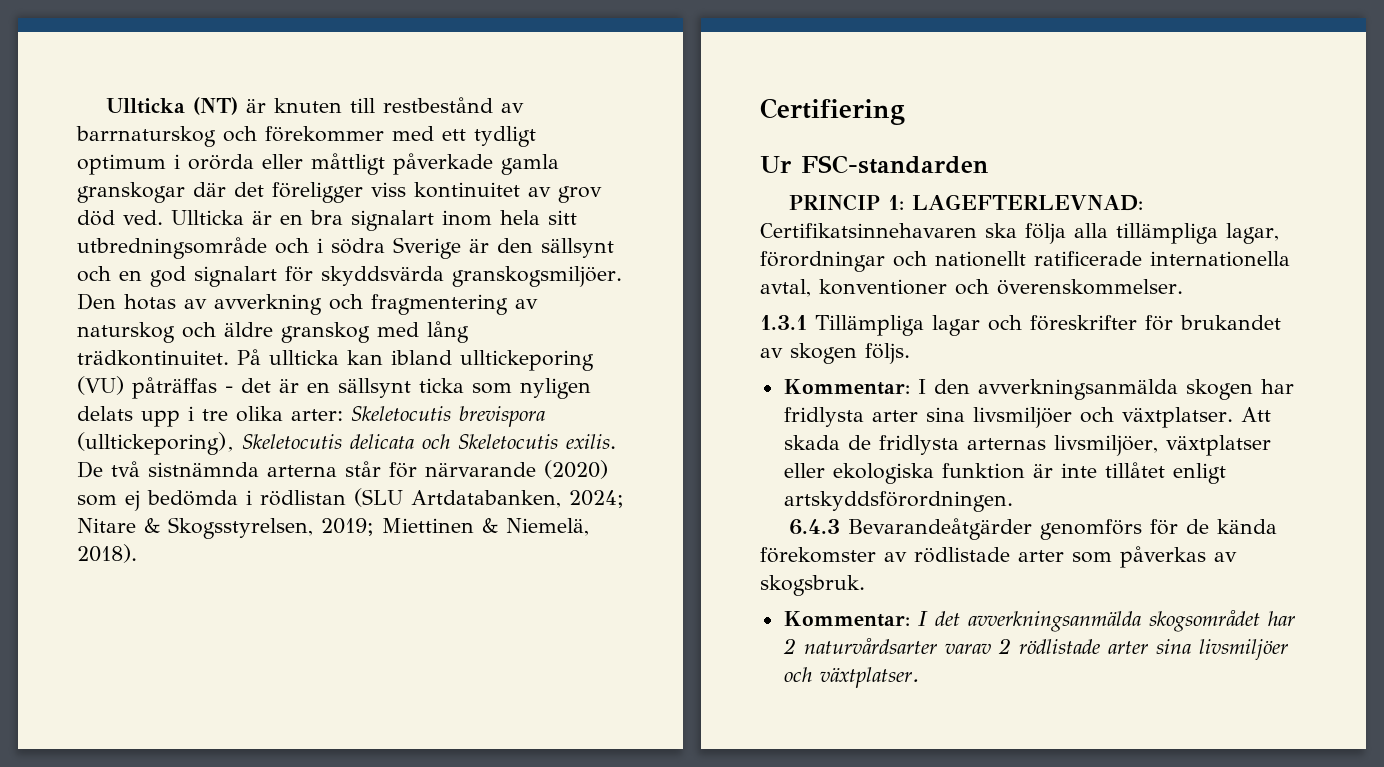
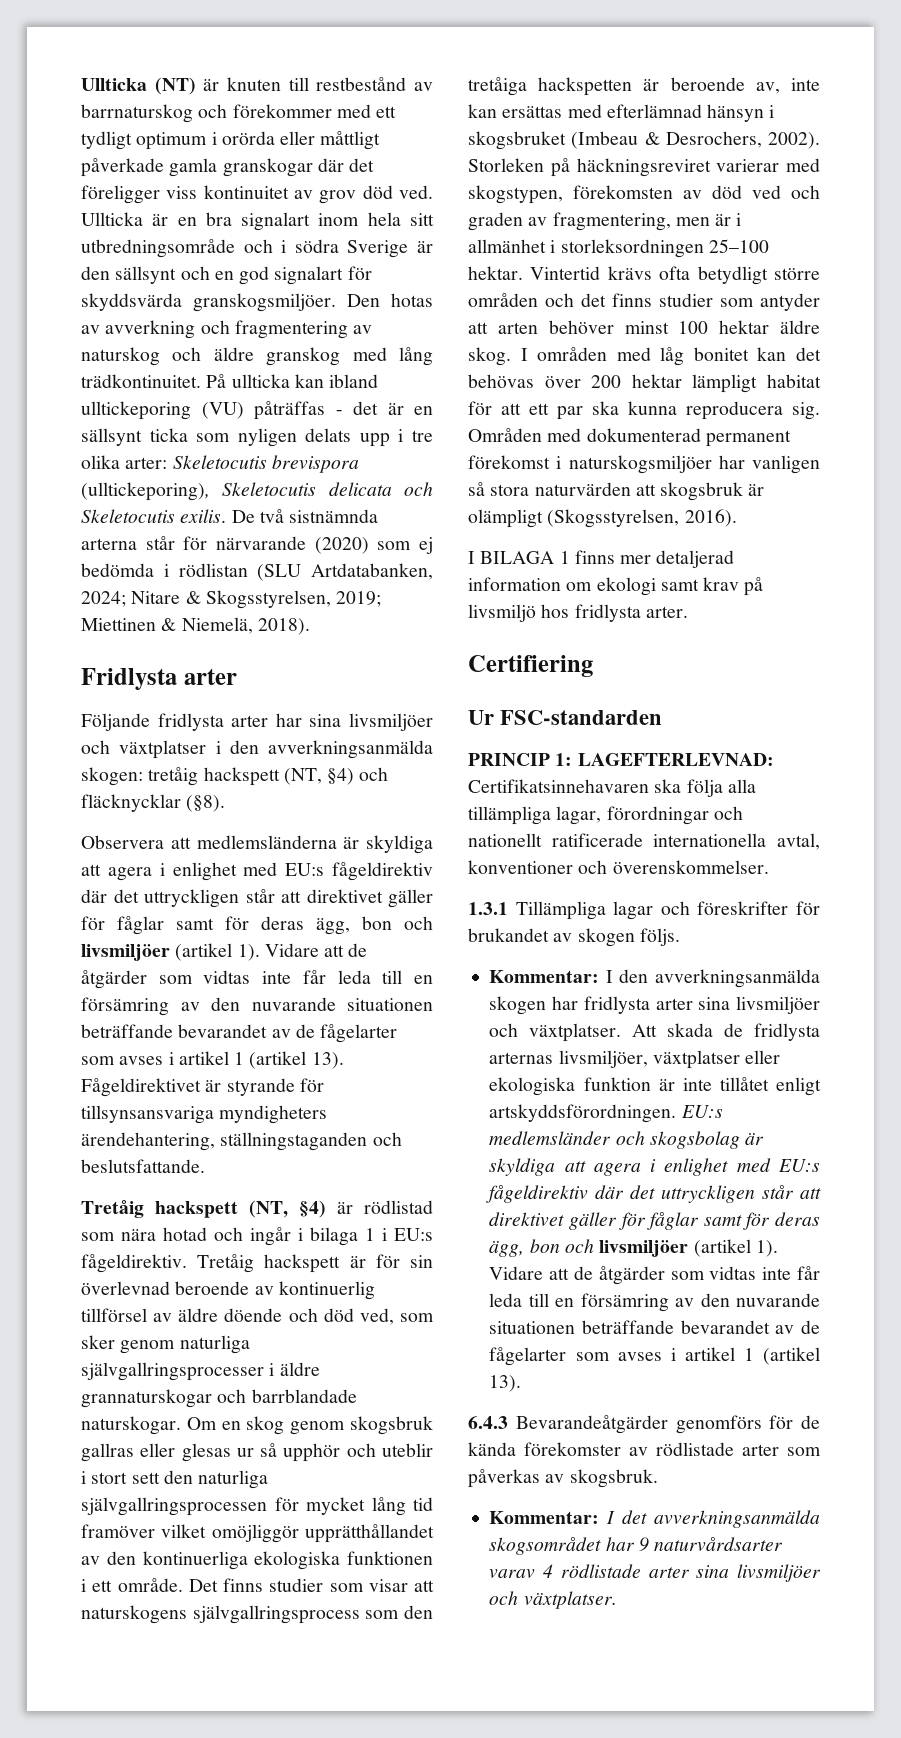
(137, 553) none -> [81,668,237,690] [81,713,433,731] [81,740,433,759] [81,767,389,786] [81,794,226,812] [81,835,433,854] [81,862,433,881] [81,889,433,908] [81,916,433,935] [81,943,368,961] [81,970,433,989] [81,997,433,1016] [81,1024,398,1043] [81,1051,344,1069] [81,1078,324,1097] [81,1105,328,1124] [81,1132,402,1151] [81,1159,205,1173] [81,1200,433,1218] [81,1227,433,1246] [81,1254,433,1273] [81,1281,375,1300] [81,1308,434,1325] [81,1335,250,1354] [81,1362,320,1381] [81,1389,357,1408] [81,1416,434,1435] [81,1443,433,1462] [81,1470,269,1489] [81,1497,433,1516] [81,1524,434,1543] [81,1551,433,1570] [81,1578,434,1592] [81,1605,434,1624] [468,77,820,96] [468,104,775,122] [468,131,820,150] [468,158,820,177] [468,185,820,204] [468,212,742,231] [468,239,769,258] [468,266,820,285] [468,293,820,311] [468,320,820,334] [468,347,821,366] [468,374,821,393] [468,401,820,420] [468,428,791,447] [468,455,820,474] [468,482,765,501] [468,509,737,528] [468,550,735,568] [468,577,764,596] [468,604,688,622] // Fridlysta arter // Följande fridlysta arter har sina livsmiljöer och växtplatser i den avverkningsanmälda skogen: tretåig hackspett (NT, §4) och fläcknycklar (§8). // Observera att medlemsländerna är skyldiga att agera i enlighet med EU:s fågeldirektiv där det uttryckligen står att direktivet gäller för fåglar samt för deras ägg, bon och livsmiljöer (artikel 1). Vidare att de åtgärder som vidtas inte får leda till en försämring av den nuvarande situationen beträffande bevarandet av de fågelarter som avses i artikel 1 (artikel 13). Fågeldirektivet är styrande för tillsynsansvariga myndigheters ärendehantering, ställningstaganden och beslutsfattande. // Tretåig hackspett (NT, §4) är rödlistad som nära hotad och ingår i bilaga 1 i EU:s fågeldirektiv. Tretåig hackspett är för sin överlevnad beroende av kontinuerlig tillförsel av äldre döende och död ved, som sker genom naturliga självgallringsprocesser i äldre grannaturskogar och barrblandade naturskogar. Om en skog genom skogsbruk gallras eller glesas ur så upphör och uteblir i stort sett den naturliga självgallringsprocessen för mycket lång tid framöver vilket omöjliggör upprätthållandet av den kontinuerliga ekologiska funktionen i ett område. Det finns studier som visar att naturskogens självgallringsprocess som den tretåiga hackspetten är beroende av, inte kan ersättas med efterlämnad hänsyn i skogsbruket (Imbeau & Desrochers, 2002). Storleken på häckningsreviret varierar med skogstypen, förekomsten av död ved och graden av fragmentering, men är i allmänhet i storleksordningen 25–100 hektar. Vintertid krävs ofta betydligt större områden och det finns studier som antyder att arten behöver minst 100 hektar äldre skog. I områden med låg bonitet kan det behövas över 200 hektar lämpligt habitat för att ett par ska kunna reproducera sig. Områden med dokumenterad permanent förekomst i naturskogsmiljöer har vanligen så stora naturvärden att skogsbruk är olämpligt (Skogsstyrelsen, 2016). // I BILAGA 1 finns mer detaljerad information om ekologi samt krav på livsmiljö hos fridlysta arter.
(1013, 501) none -> [680,1105,723,1118] [489,1131,765,1149] [489,1158,820,1176] [486,1185,821,1203] [489,1212,820,1230] [489,1239,778,1257] [489,1266,820,1285] [489,1293,820,1312] [489,1320,820,1334] [489,1347,820,1366] [489,1375,522,1392] EU:s medlemsländer och skogsbolag är skyldiga att agera i enlighet med EU:s fågeldirektiv där det uttryckligen står att direktivet gäller för fåglar samt för deras ägg, bon och livsmiljöer (artikel 1). Vidare att de åtgärder som vidtas inte får leda till en försämring av den nuvarande situationen beträffande bevarandet av de fågelarter som avses i artikel 1 (artikel 13).
[782,638,796,654] 2 -> [638,1537,649,1551] 9
[997,638,1011,654] 2 -> [543,1564,554,1578] 4

